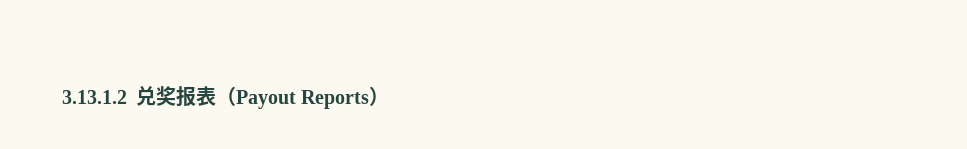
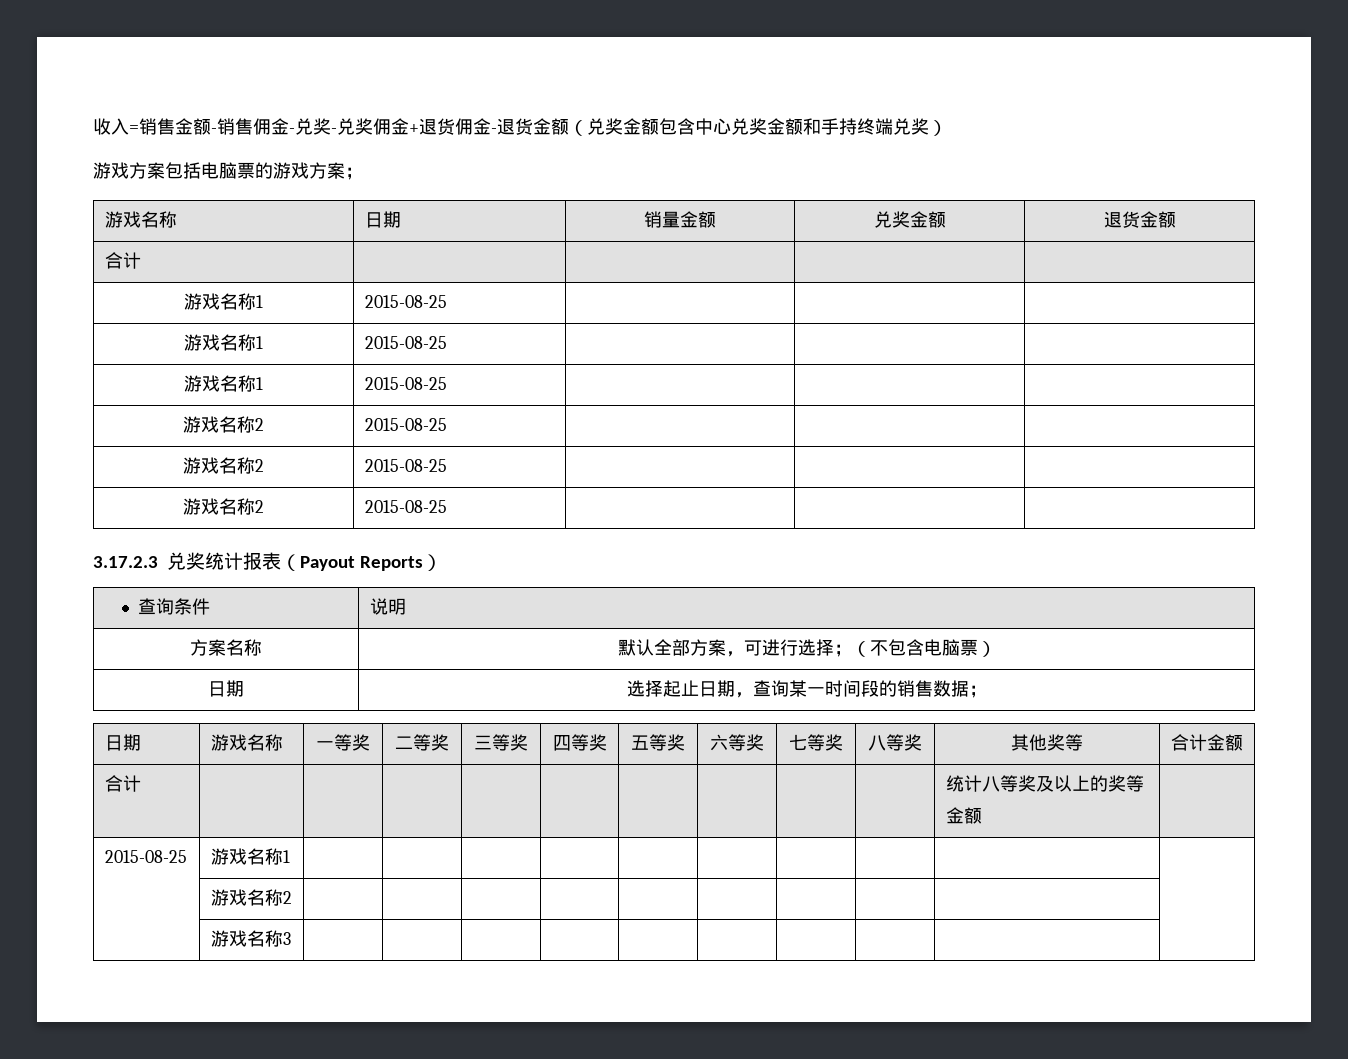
[62,86,390,109] 3.13.1.2兑奖报表（Payout Reports） -> [93,118,947,136] [93,162,363,180] [104,211,177,228] [364,211,401,228] [644,211,716,228] [873,211,946,228] [1103,211,1176,228] [104,252,141,269] [184,293,263,310] [364,295,447,308] [184,334,263,351] [364,336,447,349] [184,375,263,392] [364,377,447,390] [183,416,264,433] [364,418,447,431] [183,457,264,474] [364,459,447,472] [183,498,264,515] [364,500,447,513] [93,552,443,571] [138,598,211,615] [369,598,406,615] [190,639,262,656] [617,639,996,657] [208,680,244,697] [626,680,987,698] [104,734,141,751] [210,734,283,751] [316,734,370,751] [395,734,449,751] [474,734,528,751] [552,734,607,751] [631,734,685,751] [710,734,764,751] [789,734,843,751] [868,734,922,751] [1011,734,1083,751] [1171,734,1243,751] [104,775,141,792] [945,775,1144,792] [945,807,982,824] [104,850,187,863] [210,848,290,865] [210,889,292,906] [210,930,291,947] 收入=销售金额-销售佣金-兑奖-兑奖佣金+退货佣金-退货金额（兑奖金额包含中心兑奖金额和手持终端兑奖） // 游戏方案包括电脑票的游戏方案； // 游戏名称 | 日期 | 销量金额 | 兑奖金额 | 退货金额 // 合计 | | | | // 游戏名称1 | 2015-08-25 | | | // 游戏名称1 | 2015-08-25 | | | // 游戏名称1 | 2015-08-25 | | | // 游戏名称2 | 2015-08-25 | | | // 游戏名称2 | 2015-08-25 | | | // 游戏名称2 | 2015-08-25 | | | // 3.17.2.3兑奖统计报表（Payout Reports） // 查询条件 | 说明 // 方案名称 | 默认全部方案，可进行选择；（不包含电脑票） // 日期 | 选择起止日期，查询某一时间段的销售数据； // 日期 | 游戏名称 | 一等奖 | 二等奖 | 三等奖 | 四等奖 | 五等奖 | 六等奖 | 七等奖 | 八等奖 | 其他奖等 | 合计金额 // 合计 | | | | | | | | | | 统计八等奖及以上的奖等金额 | // 2015-08-25 | 游戏名称1 | | | | | | | | | | // | 游戏名称2 | | | | | | | | | | // | 游戏名称3 | | | | | | | | | |

